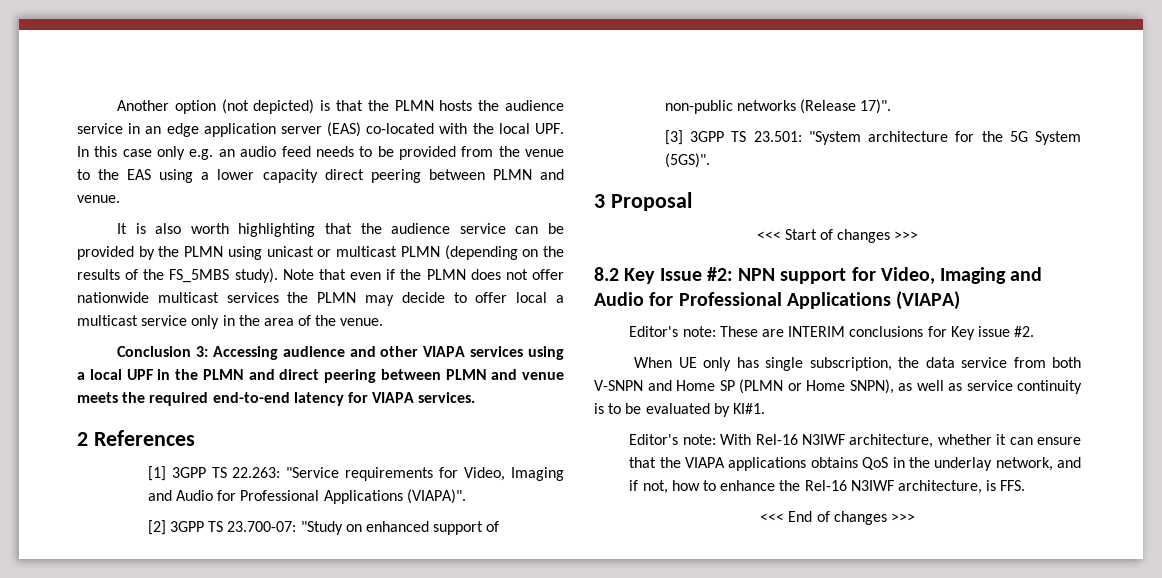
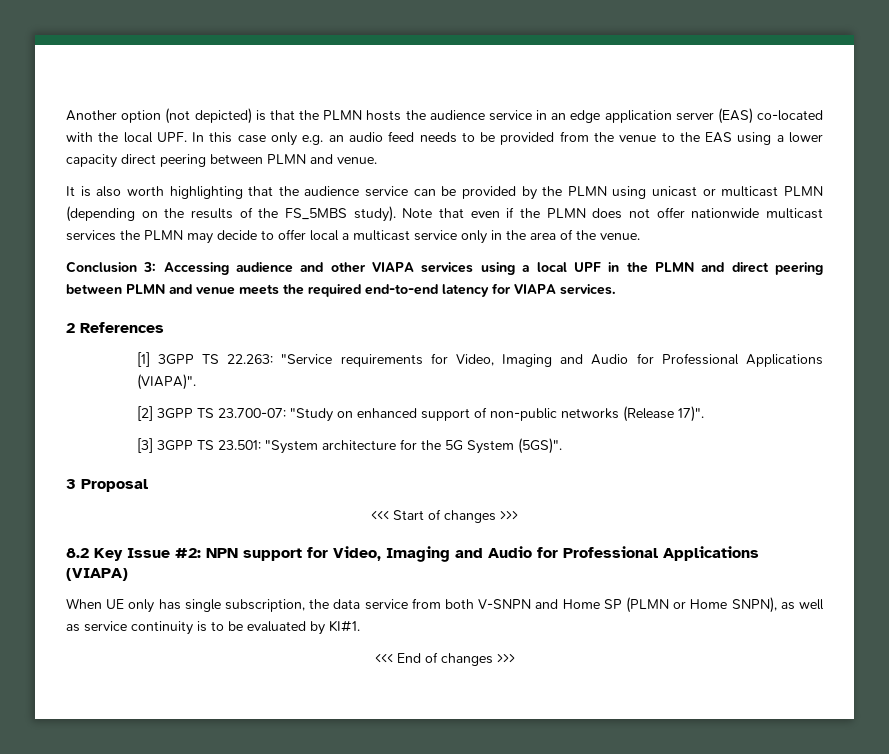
[629,326,1035,340] // Editor's note: These are INTERIM conclusions for Key issue #2. -> (128, 574) none
[629,434,1081,448] [629,457,1081,471] [629,480,1026,494] // Editor's note: With Rel-16 N3IWF architecture, whether it can ensure that the VIAPA applications obtains QoS in the underlay network, and if not, how to enhance the Rel-16 N3IWF architecture, is FFS. -> (360, 626) none

